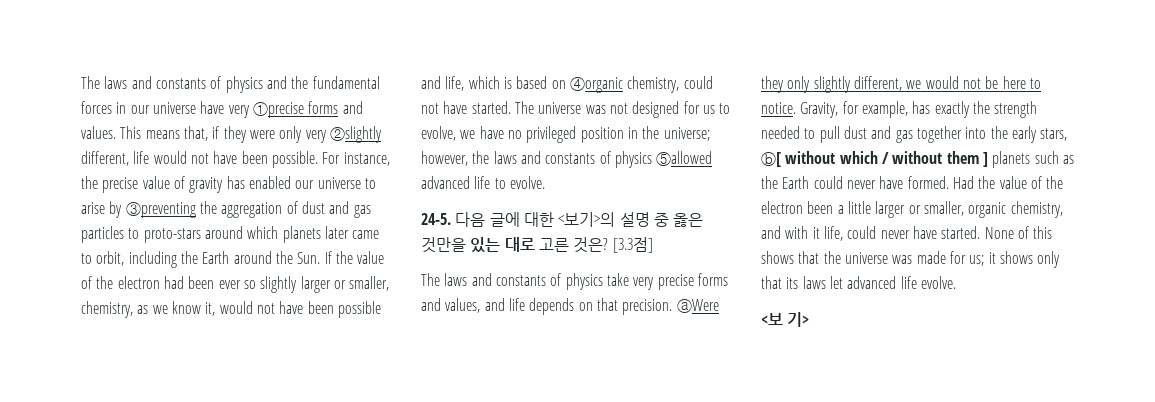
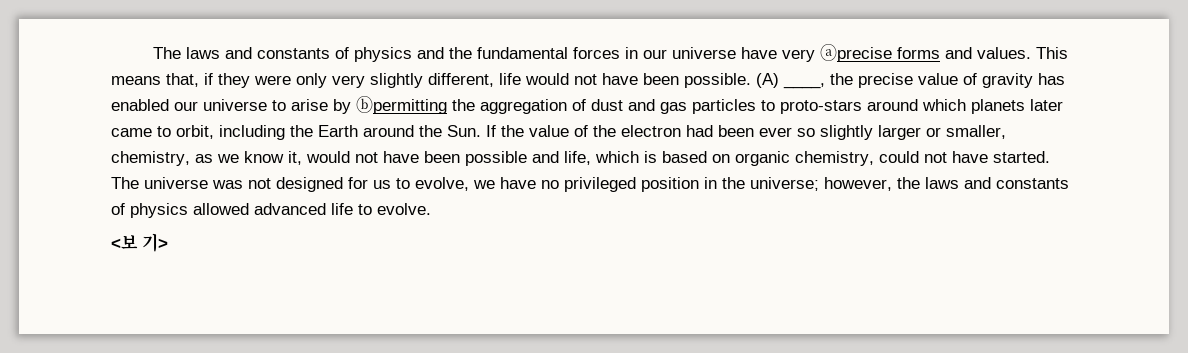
[252,102,304,118] ①precise -> [819,44,892,62] ⓐprecise
[329,126,382,143] ②slightly -> [370,73,423,88] slightly
[322,152,390,166] For instance, -> [756,73,825,89] (A) ____,
[125,202,196,218] ③preventing -> [356,96,447,114] ⓑpermitting
[569,77,623,93] ④organic -> [735,151,790,166] organic
[656,151,713,166] ⑤allowed -> [193,203,249,215] allowed
[421,212,704,227] [421,237,653,253] [421,273,728,290] [421,298,719,315] [761,76,1041,93] [761,101,1038,118] [761,126,1068,143] [761,151,1074,168] [761,176,1064,189] [761,201,1063,218] [761,226,1053,241] [761,251,1061,268] [761,276,956,289] // 24-5. 다음 글에 대한 <보기>의 설명 중 옳은 것만을 있는 대로 고른 것은? [3.3점] // The laws and constants of physics take very precise forms and values, and life depends on that precision. ⓐWere they only slightly different, we would not be here to notice. Gravity, for example, has exactly the strength needed to pull dust and gas together into the early stars, ⓑ[ without which / without them ] planets such as the Earth could never have formed. Had the value of the electron been a little larger or smaller, organic chemistry, and with it life, could never have started. None of this shows that the universe was made for us; it shows only that its laws let advanced life evolve. -> (431, 209) none

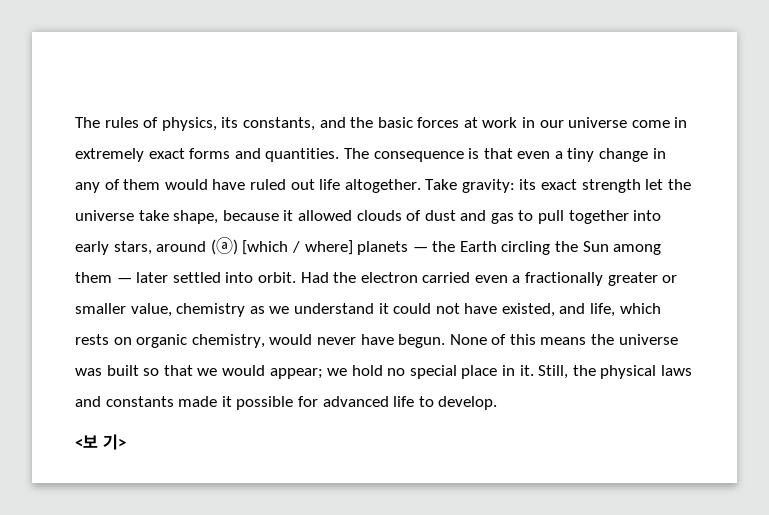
[152,44,1068,62] [111,73,1065,89] [111,96,1063,114] [111,125,1006,140] [111,151,527,166] The laws and constants of physics and the fundamental forces in our universe have very ⓐprecise forms and values. This means that, if they were only very slightly different, life would not have been possible. (A) ____, the precise value of gravity has enabled our universe to arise by ⓑpermitting the aggregation of dust and gas particles to proto-stars around which planets later came to orbit, including the Earth around the Sun. If the value of the electron had been ever so slightly larger or smaller, chemistry, as we know it, would not have been possible -> [75,117,688,131] [75,148,666,162] [75,179,691,193] [75,210,662,224] [75,237,662,255] [75,272,678,286] [75,303,555,317] The rules of physics, its constants, and the basic forces at work in our universe come in extremely exact forms and quantities. The consequence is that even a tiny change in any of them would have ruled out life altogether. Take gravity: its exact strength let the universe take shape, because it allowed clouds of dust and gas to pull together into early stars, around (ⓐ) [which / where] planets — the Earth circling the Sun among them — later settled into orbit. Had the electron carried even a fractionally greater or smaller value, chemistry as we understand it could not have existed,
[644,151,707,163] is based -> [75,334,109,345] rests
[879,151,1050,163] [111,177,1069,192] [111,203,249,218] could not have started. The universe was not designed for us to evolve, we have no privileged position in the universe; however, the laws and constants of physics allowed -> [269,334,678,348] [75,365,693,379] [75,396,318,410] would never have begun. None of this means the universe was built so that we would appear; we hold no special place in it. Still, the physical laws and constants made it possible for
[377,203,431,215] evolve. -> [438,396,498,410] develop.

